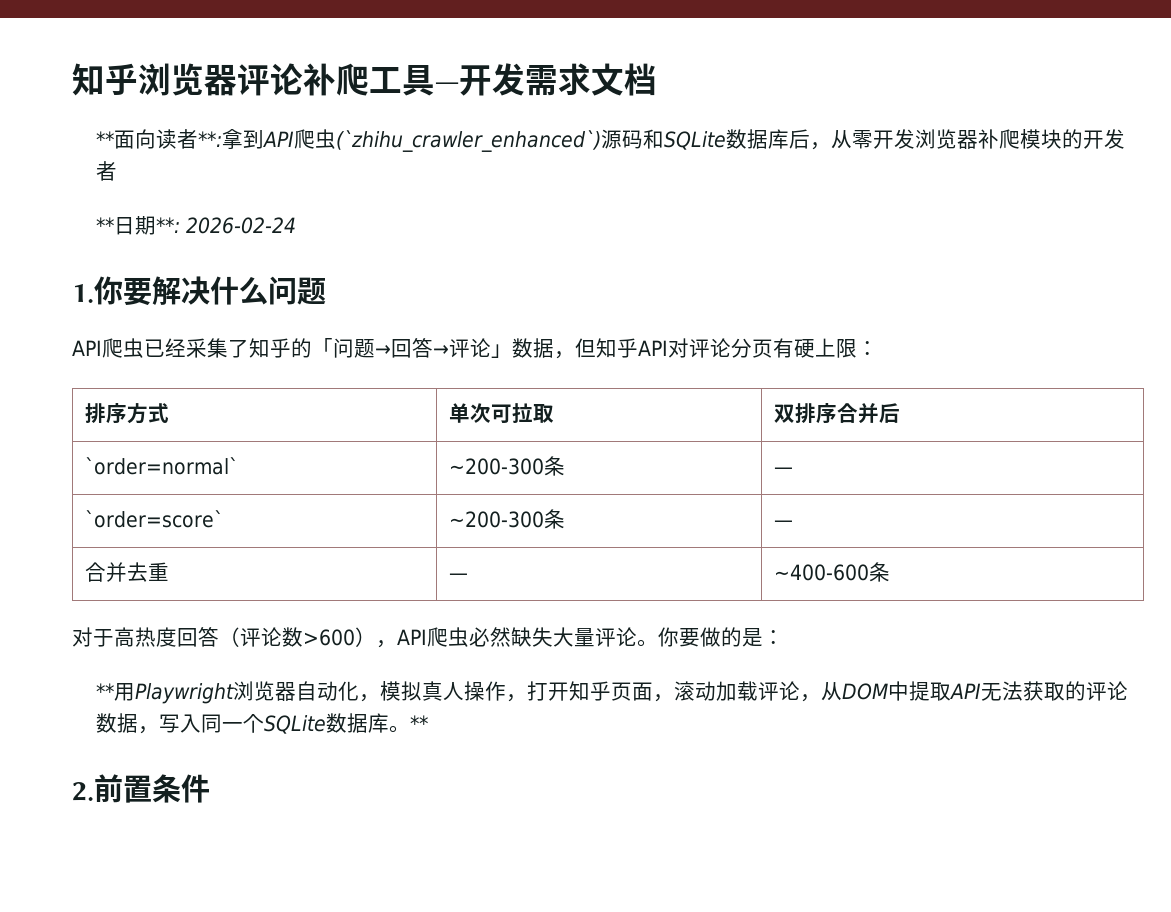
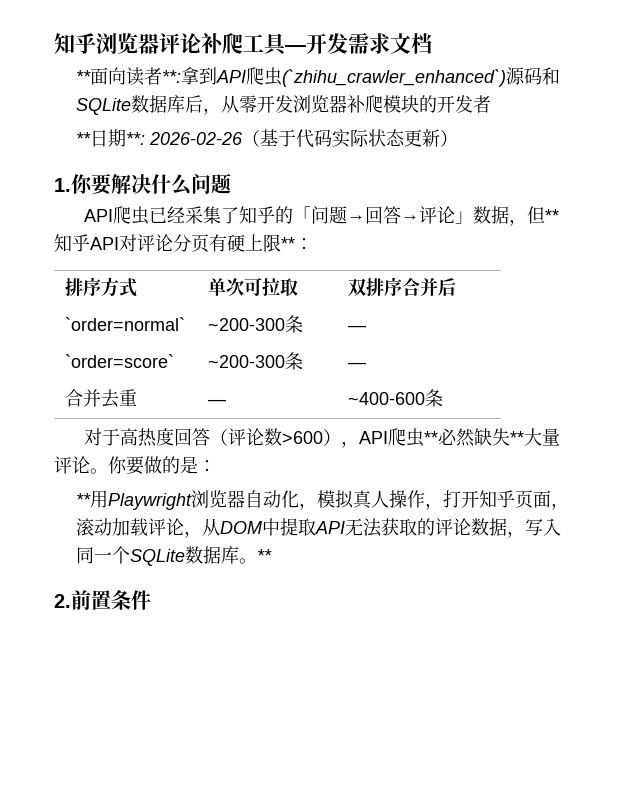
[186,217,297,234] 2026-02-24 -> [148,129,458,148] 2026-02-26（基于代码实际状态更新）
(596, 348) none -> [544,209,559,222] **
(857, 348) none -> [281,237,295,250] **
(469, 637) none -> [423,431,438,444] **
(553, 637) none -> [509,431,524,444] **

